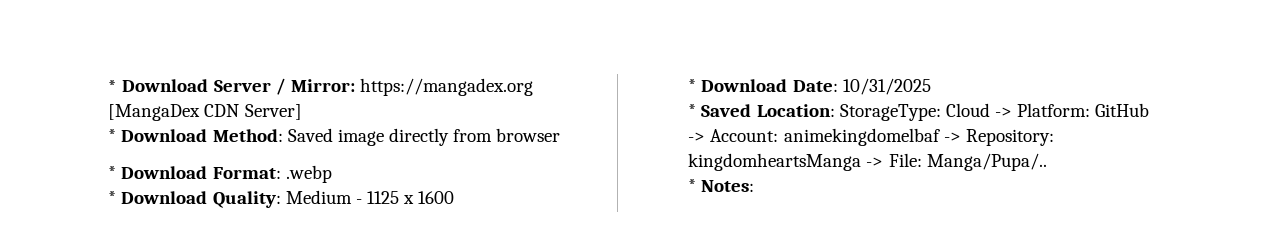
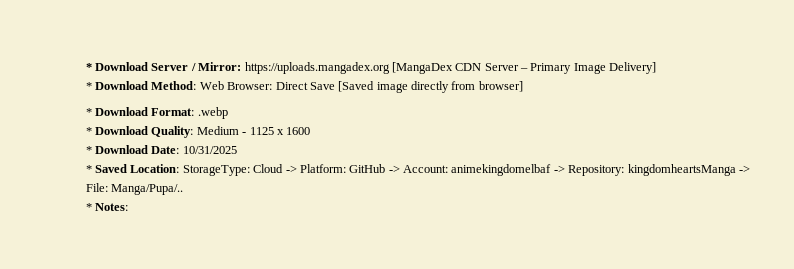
[359,78,533,96] https://mangadex.org -> [244,62,390,74] https://uploads.mangadex.org
[244,104,302,120] [108,128,333,142] Server] // * Download Method: Saved -> [484,62,657,74] [85,81,375,92] Server – Primary Image Delivery] // * Download Method: Web Browser: Direct Save [Saved
[496,128,561,142] browser -> [478,81,523,92] browser]

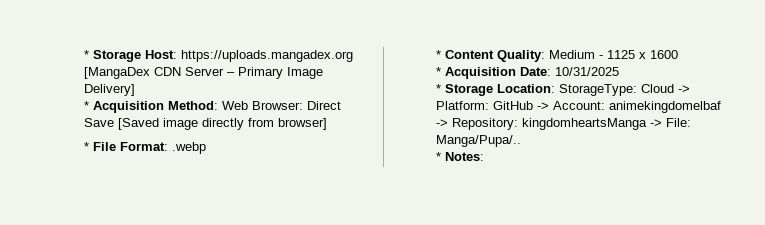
[85,62,242,71] * Download Server / Mirror: -> [83,50,177,62] * Storage Host:
[95,81,149,90] Download -> [92,101,164,113] Acquisition
[95,107,149,116] Download -> [92,142,116,151] File
[95,126,149,135] Download -> [444,50,494,59] Content
[95,145,149,154] Download -> [444,67,516,79] Acquisition
[95,164,128,173] Saved -> [444,84,493,96] Storage

